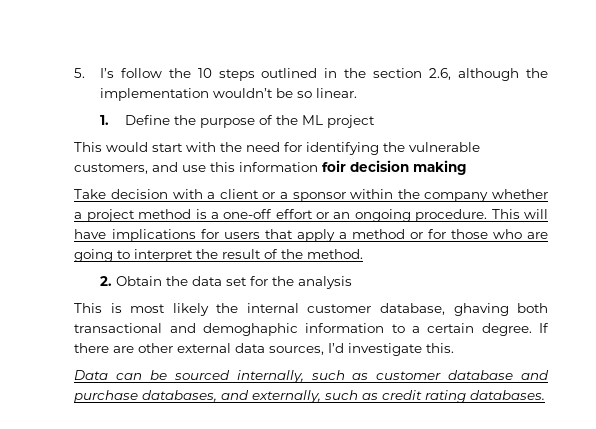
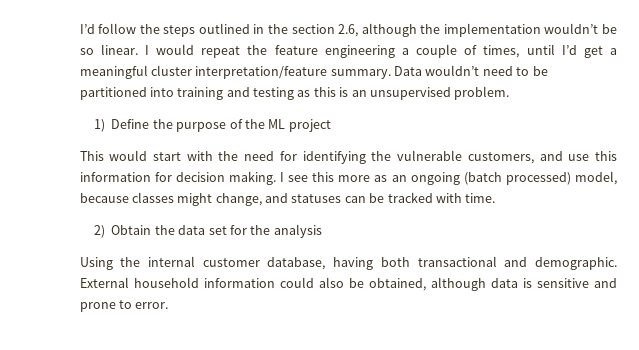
[74,68,114,78] 5. I’s -> [79,24,95,34] I’d
[197,68,212,78] 10 -> (160, 29) none
[99,115,109,125] // 1. -> [144,44,617,58] [79,65,548,79] [79,86,510,100] [94,119,106,132] I would repeat the feature engineering a couple of times, until I’d get a meaningful cluster interpretation/feature summary. Data wouldn’t need to be partitioned into training and testing as this is an unsupervised problem. // 1)
[322,160,467,175] [74,189,549,202] [74,209,549,222] [74,229,548,242] [74,249,364,262] [99,276,112,286] foir decision making // Take decision with a client or a sponsor within the company whether a project method is a one-off effort or an ongoing procedure. This will have implications for users that apply a method or for those who are going to interpret the result of the method. // 2. -> [154,171,618,185] [79,192,496,206] [94,225,106,238] for decision making. I see this more as an ongoing (batch processed) model, because classes might change, and statuses can be tracked with time. // 2)
[74,303,209,316] This is most likely -> [79,257,113,270] Using
[453,303,509,316] ghaving -> [333,257,374,270] having
[203,323,549,336] [74,343,455,356] [74,370,549,383] [74,390,546,403] demoghaphic information to a certain degree. If there are other external data sources, I’d investigate this. // Data can be sourced internally, such as customer database and purchase databases, and externally, such as credit rating databases. -> [534,257,617,270] [79,277,617,291] [79,300,169,312] demographic. External household information could also be obtained, although data is sensitive and prone to error.

